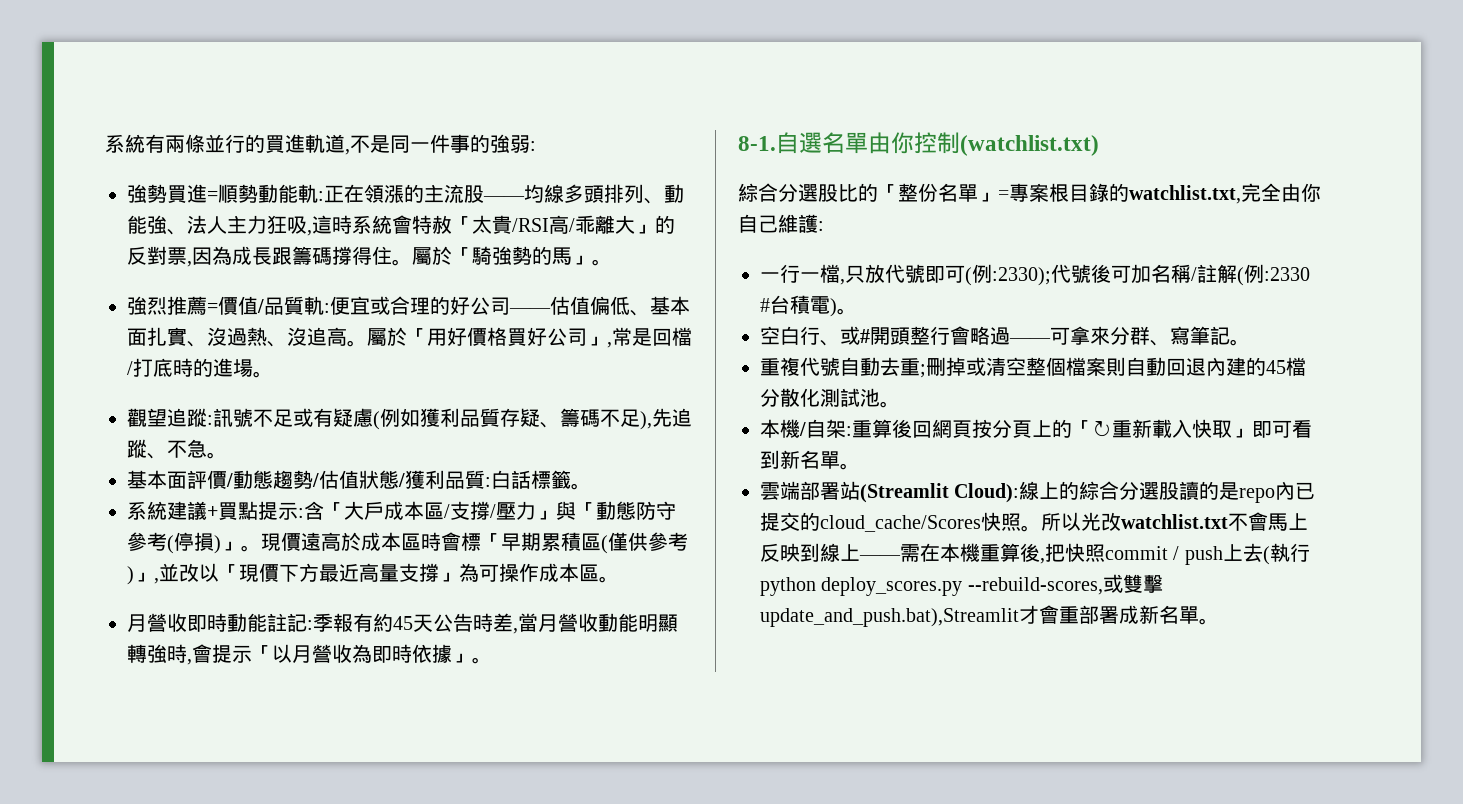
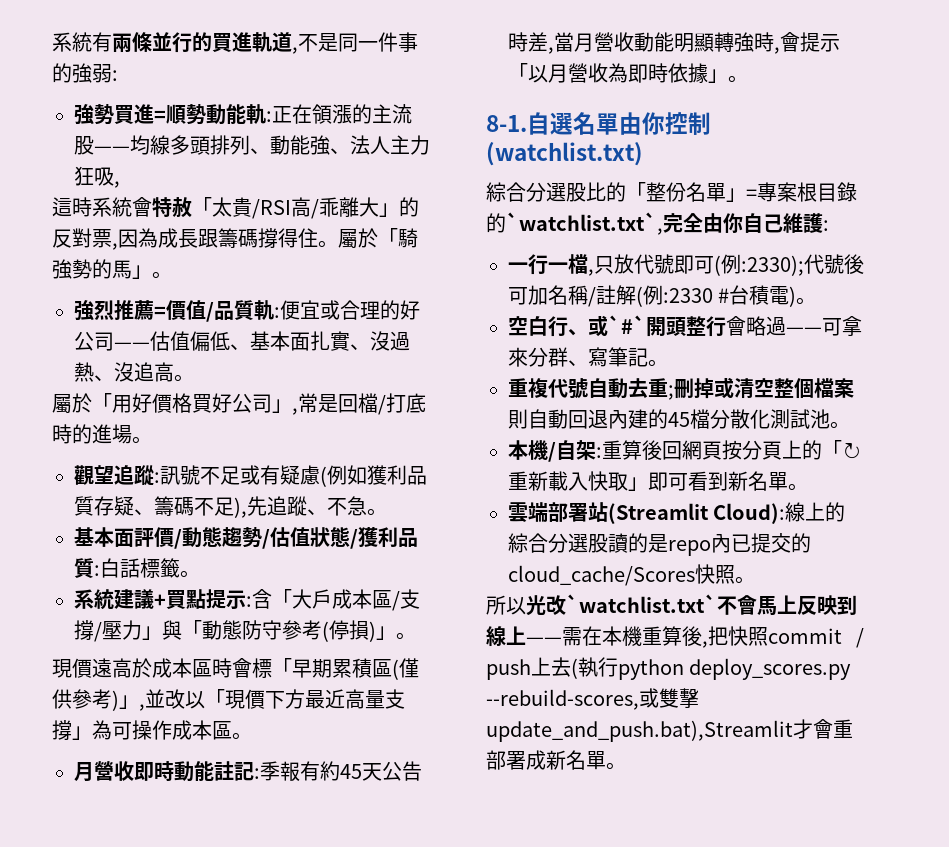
(312, 233) none -> (120, 184) //
(367, 343) none -> (194, 378) //
(261, 548) none -> (416, 636) //
[1129,185,1241,204] watchlist.txt, -> [506,212,663,235] `watchlist.txt`,
[860,329,870,343] # -> [608,315,646,334] `#`
(1041, 528) none -> (755, 580) //
[1121,514,1228,529] watchlist.txt -> [566,594,717,613] `watchlist.txt`

